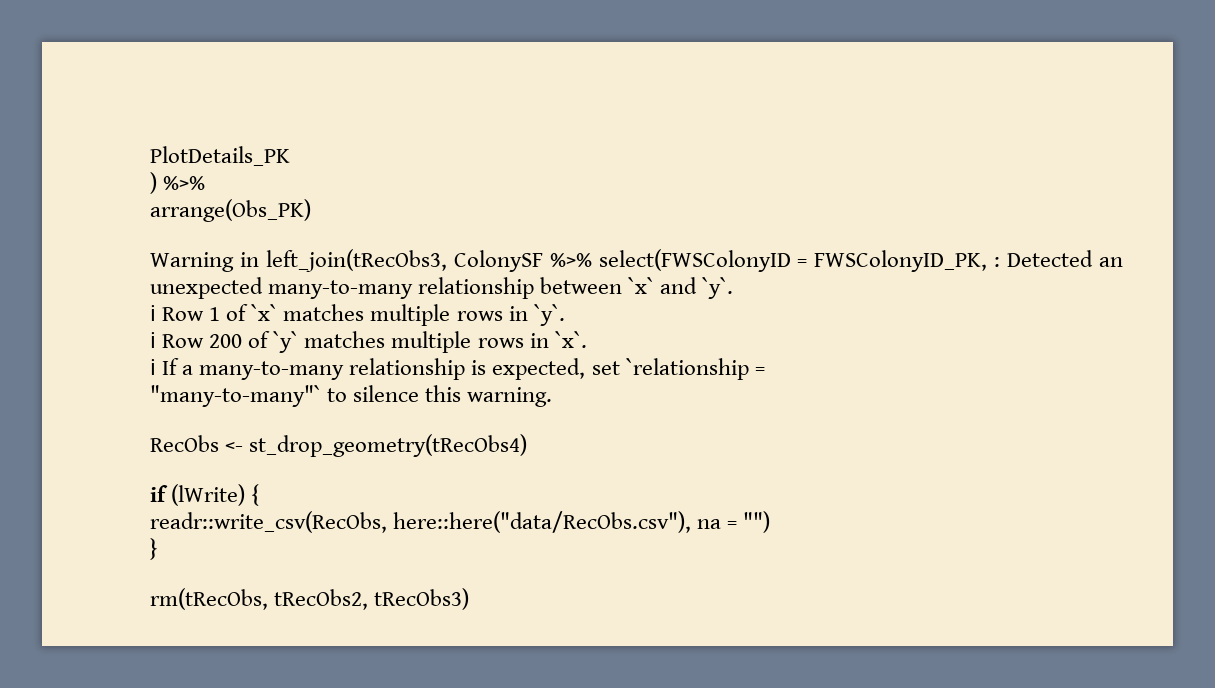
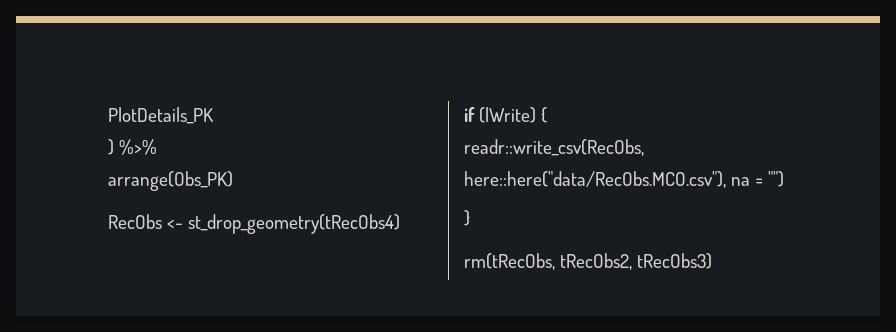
[150,249,1123,272] [150,277,734,299] [150,304,565,326] [150,331,587,353] [150,358,765,380] [150,385,553,407] // Warning in left_join(tRecObs3, ColonySF %>% select(FWSColonyID = FWSColonyID_PK, : Detected an unexpected many-to-many relationship between `x` and `y`. // ℹ Row 1 of `x` matches multiple rows in `y`. // ℹ Row 200 of `y` matches multiple rows in `x`. // ℹ If a many-to-many relationship is expected, set `relationship = // "many-to-many"` to silence this warning. -> (233, 181) none
[393,511,692,533] here::here("data/RecObs.csv"), -> [464,171,726,188] here::here("data/RecObs.MCO.csv"),

